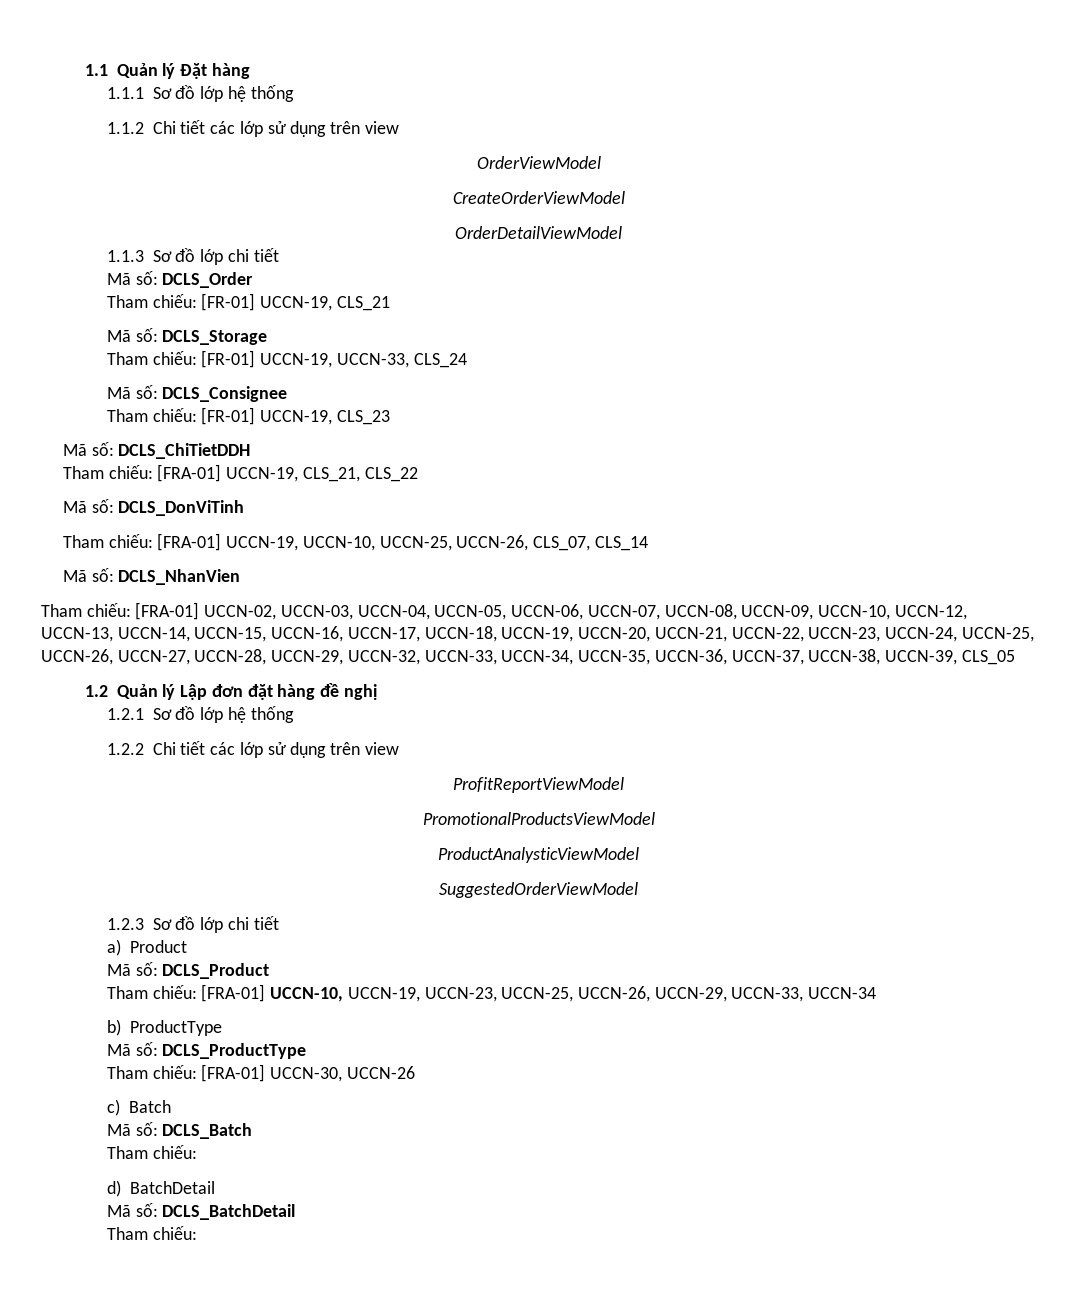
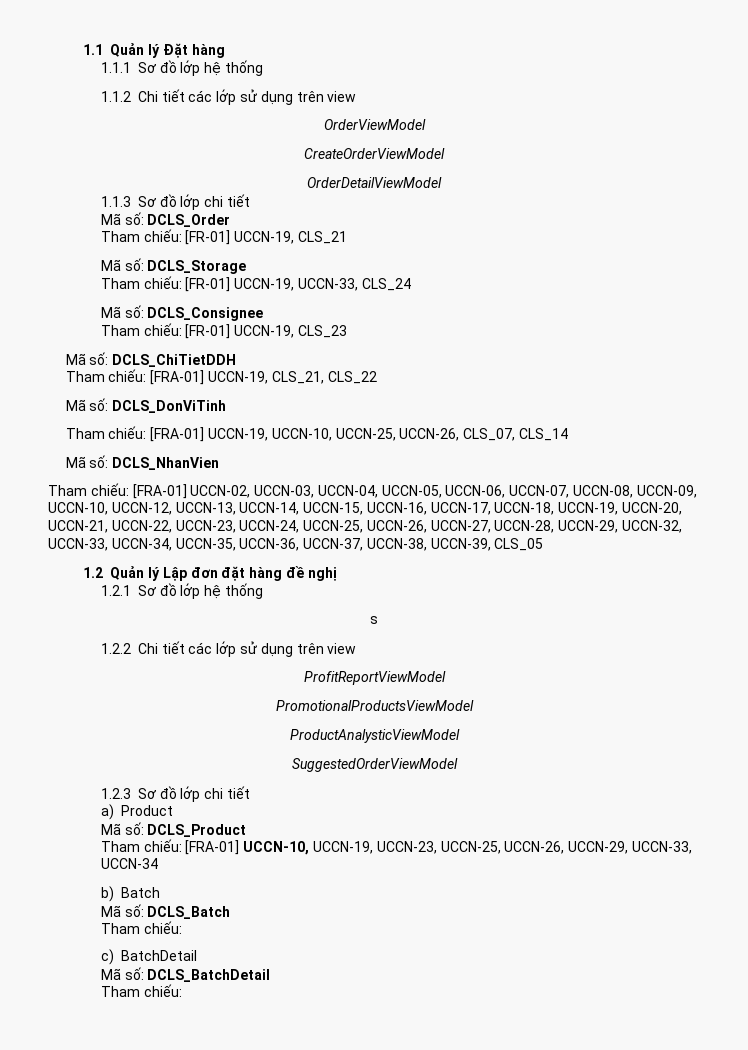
(294, 714) none -> [370,616,378,624] // s
[129,1020,222,1036] [106,1042,307,1059] [106,1064,415,1082] [106,1099,120,1116] ProductType // Mã số: DCLS_ProductType // Tham chiếu: [FRA-01] UCCN-30, UCCN-26 // c) -> (114, 894) none
[106,1180,121,1197] d) -> [100,949,114,965] c)

